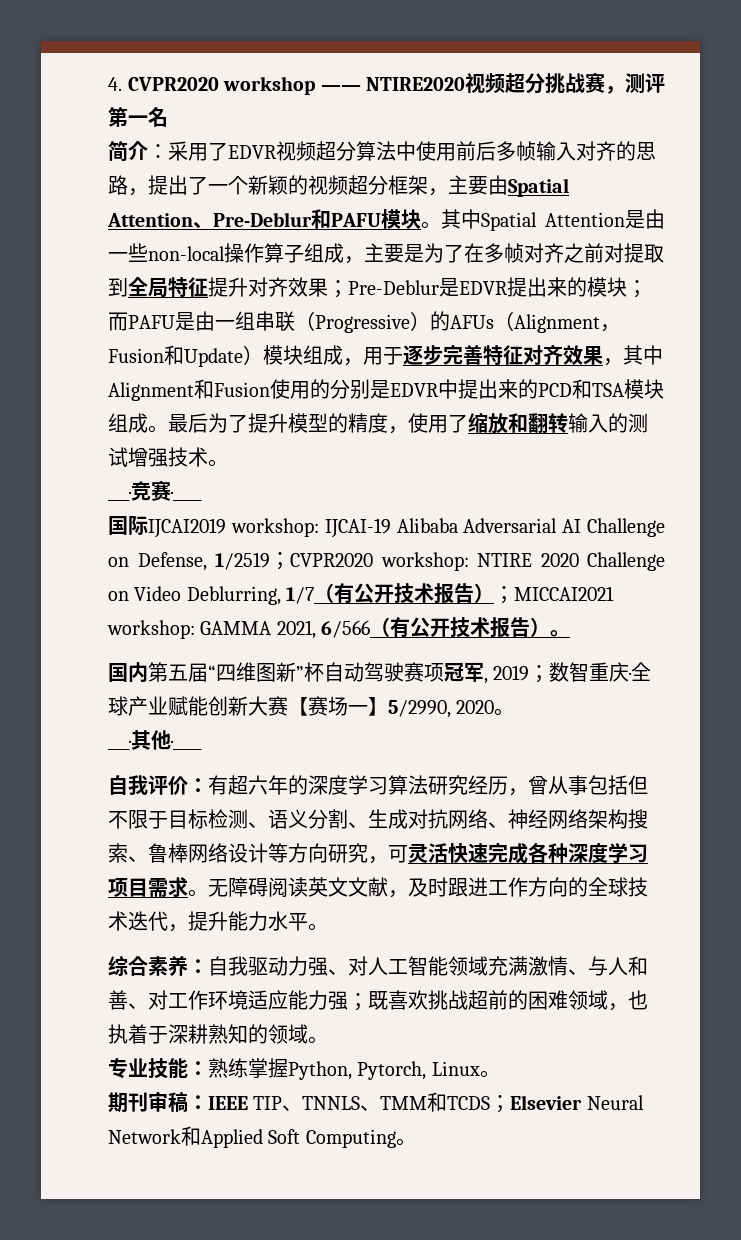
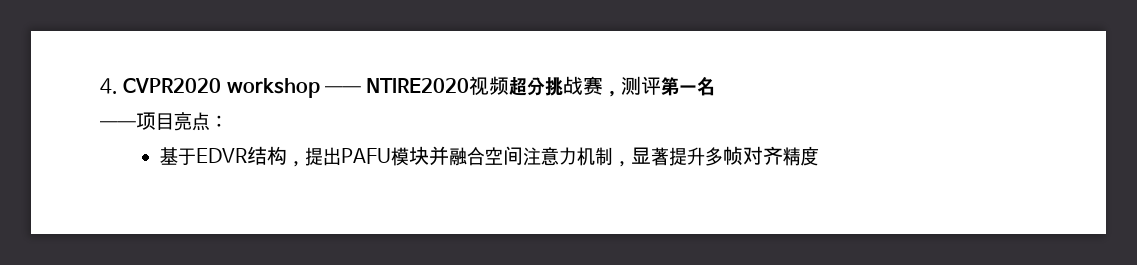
[108,141,656,162] [108,175,569,197] [107,209,665,231] [108,243,664,264] [108,277,647,298] [108,311,620,333] [108,345,663,367] [108,379,664,401] [108,412,648,434] [108,447,228,467] [108,480,202,501] [108,515,665,538] [108,552,665,571] [108,583,615,605] [107,617,571,639] [108,662,652,684] [108,696,515,718] [108,730,202,750] [108,775,648,796] [108,809,648,829] [108,842,648,864] [108,877,648,898] [108,911,328,932] [108,956,648,977] [108,990,648,1011] [108,1024,328,1044] [108,1058,500,1080] [108,1091,644,1113] [108,1126,416,1148] 简介：采用了EDVR视频超分算法中使用前后多帧输入对齐的思路，提出了一个新颖的视频超分框架，主要由Spatial Attention、Pre-Deblur和PAFU模块。其中Spatial Attention是由一些non-local操作算子组成，主要是为了在多帧对齐之前对提取到全局特征提升对齐效果；Pre-Deblur是EDVR提出来的模块；而PAFU是由一组串联（Progressive）的AFUs（Alignment，Fusion和Update）模块组成，用于逐步完善特征对齐效果，其中Alignment和Fusion使用的分别是EDVR中提出来的PCD和TSA模块组成。最后为了提升模型的精度，使用了缩放和翻转输入的测试增强技术。 // ___·竞赛·____ // 国际IJCAI2019 workshop: IJCAI-19 Alibaba Adversarial AI Challenge on Defense, 1/2519；CVPR2020 workshop: NTIRE 2020 Challenge on Video Deblurring, 1/7（有公开技术报告）；MICCAI2021 workshop: GAMMA 2021, 6/566（有公开技术报告）。 // 国内第五届“四维图新”杯自动驾驶赛项冠军, 2019；数智重庆·全球产业赋能创新大赛【赛场一】5/2990, 2020。 // ___·其他·____ // 自我评价：有超六年的深度学习算法研究经历，曾从事包括但不限于目标检测、语义分割、生成对抗网络、神经网络架构搜索、鲁棒网络设计等方向研究，可灵活快速完成各种深度学习项目需求。无障碍阅读英文文献，及时跟进工作方向的全球技术迭代，提升能力水平。 // 综合素养：自我驱动力强、对人工智能领域充满激情、与人和善、对工作环境适应能力强；既喜欢挑战超前的困难领域，也执着于深耕熟知的领域。 // 专业技能：熟练掌握Python, Pytorch, Linux。 // 期刊审稿：IEEE TIP、TNNLS、TMM和TCDS；Elsevier Neural Network和Applied Soft Computing。 -> [100,112,228,131] [159,146,819,167] ——项目亮点： // 基于EDVR结构，提出PAFU模块并融合空间注意力机制，显著提升多帧对齐精度

